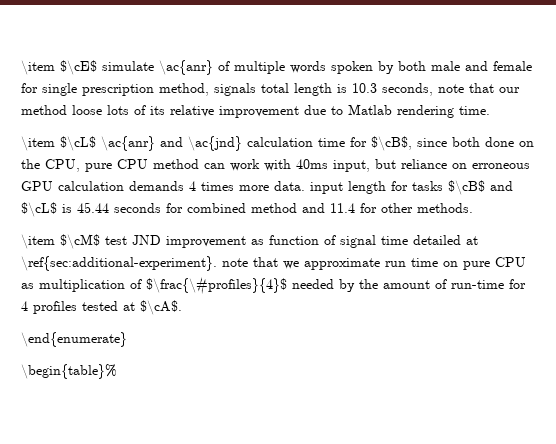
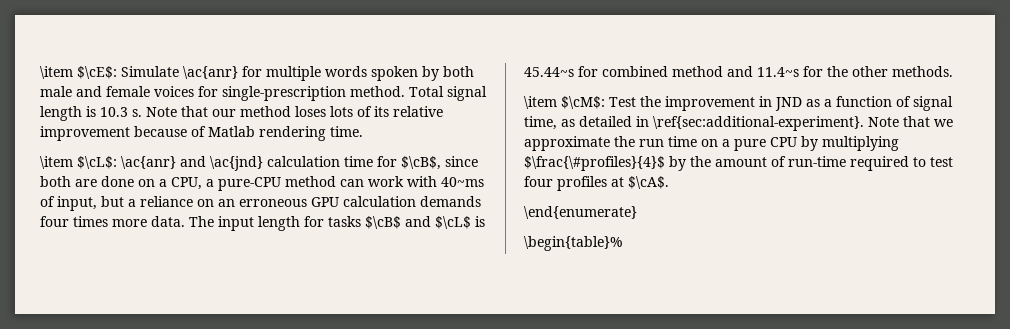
[21,60,230,75] \item $\cE$ simulate \ac{anr} of -> [40,66,262,79] \item $\cE$: Simulate \ac{anr} for
[21,83,289,96] for single prescription method, signals total -> [154,86,487,101] voices for single-prescription method. Total signal
[382,83,464,96] seconds, note -> [132,107,177,117] s. Note
[72,105,102,115] loose -> [295,106,326,117] loses
[304,105,343,115] due to -> [134,126,206,137] because of
[60,136,96,151] $\cL$ -> [77,156,117,169] $\cL$:
(480, 142) none -> [75,179,97,187] are
[21,159,148,172] the CPU, pure CPU -> [159,177,281,191] a CPU, a pure-CPU
[296,159,328,169] 40ms -> [441,177,484,187] [40,196,55,207] 40~ms of
(396, 164) none -> [128,199,136,207] a
(467, 166) none -> [218,199,235,207] an
[189,181,196,191] 4 -> [40,216,69,227] four
(305, 186) none -> [189,216,214,227] The
[77,202,161,213] 45.44 seconds -> [524,67,574,77] 45.44~s
[330,203,377,213] 11.4 for -> [757,66,848,77] 11.4~s for the
[60,234,478,249] [21,256,248,271] $\cM$ test JND improvement as function of signal time detailed at \ref{sec:additional-experiment}. note -> [561,96,953,111] [524,116,899,131] $\cM$: Test the improvement in JND as a function of signal time, as detailed in \ref{sec:additional-experiment}. Note
(380, 264) none -> [614,136,635,147] the
[463,257,526,270] [21,277,334,295] pure CPU as multiplication of $\frac{\#profiles}{4}$ needed -> [722,136,899,151] [524,156,665,171] a pure CPU by multiplying $\frac{\#profiles}{4}$
[509,279,526,289] [21,301,118,314] for 4 profiles tested -> [850,156,953,171] [524,176,607,191] required to test four profiles

